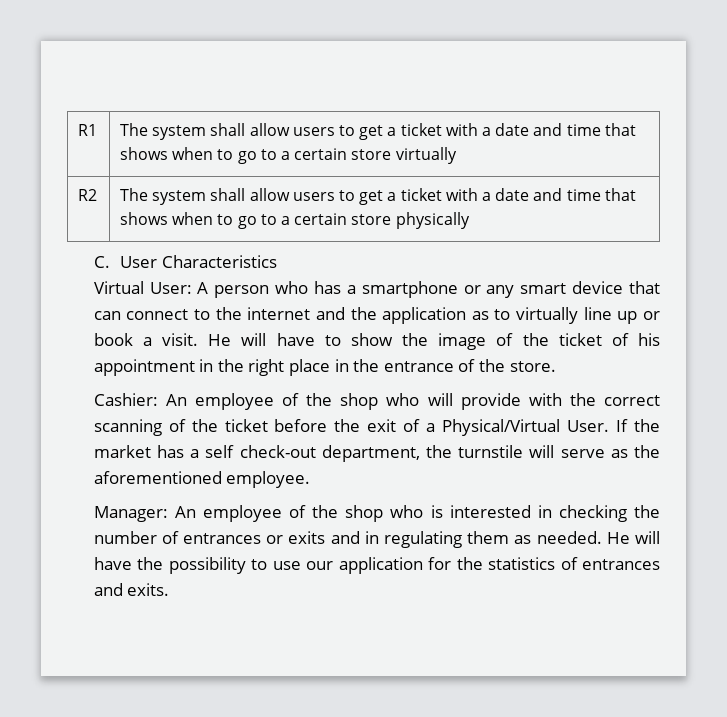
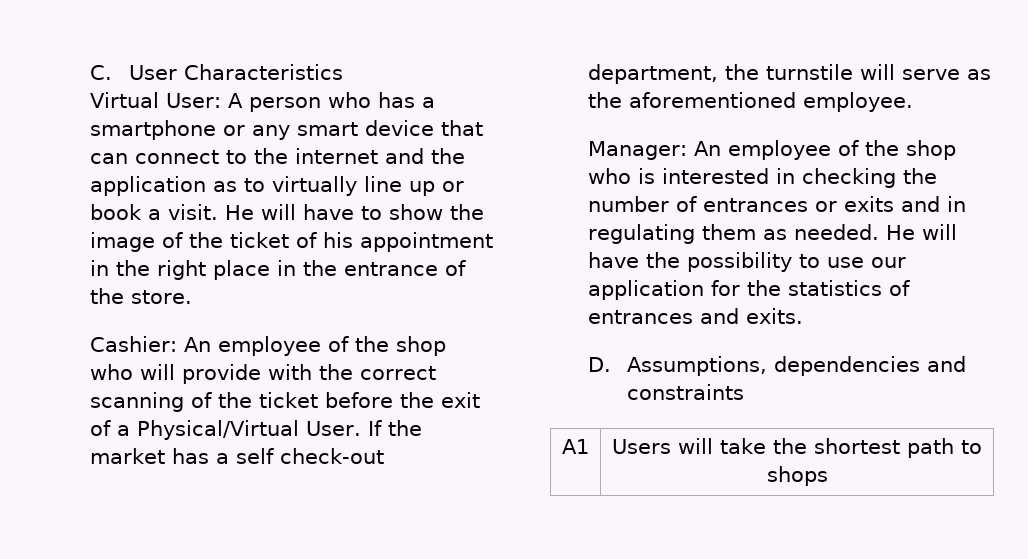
[78,124,98,136] [120,123,636,140] [120,147,457,164] [78,189,98,201] [120,188,636,205] [120,212,470,229] R1 | The system shall allow users to get a ticket with a date and time that shows when to go to a certain store virtually // R2 | The system shall allow users to get a ticket with a date and time that shows when to go to a certain store physically // -> (90, 72) none
(170, 589) none -> [588,356,966,376] [626,384,744,400] [562,439,589,454] [612,438,982,458] [766,466,828,486] // D. Assumptions, dependencies and constraints // A1 | Users will take the shortest path to shops

